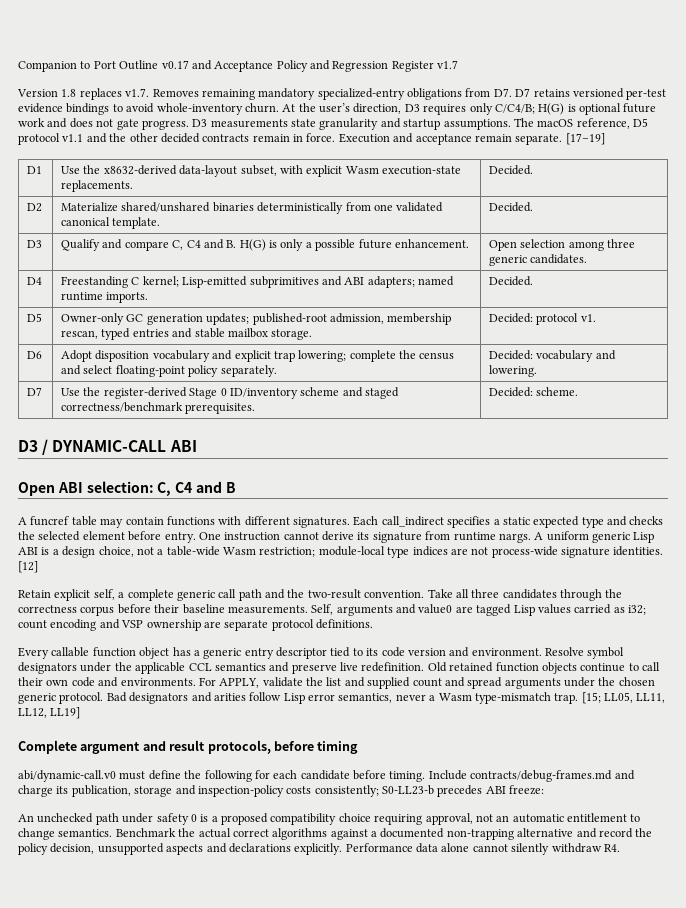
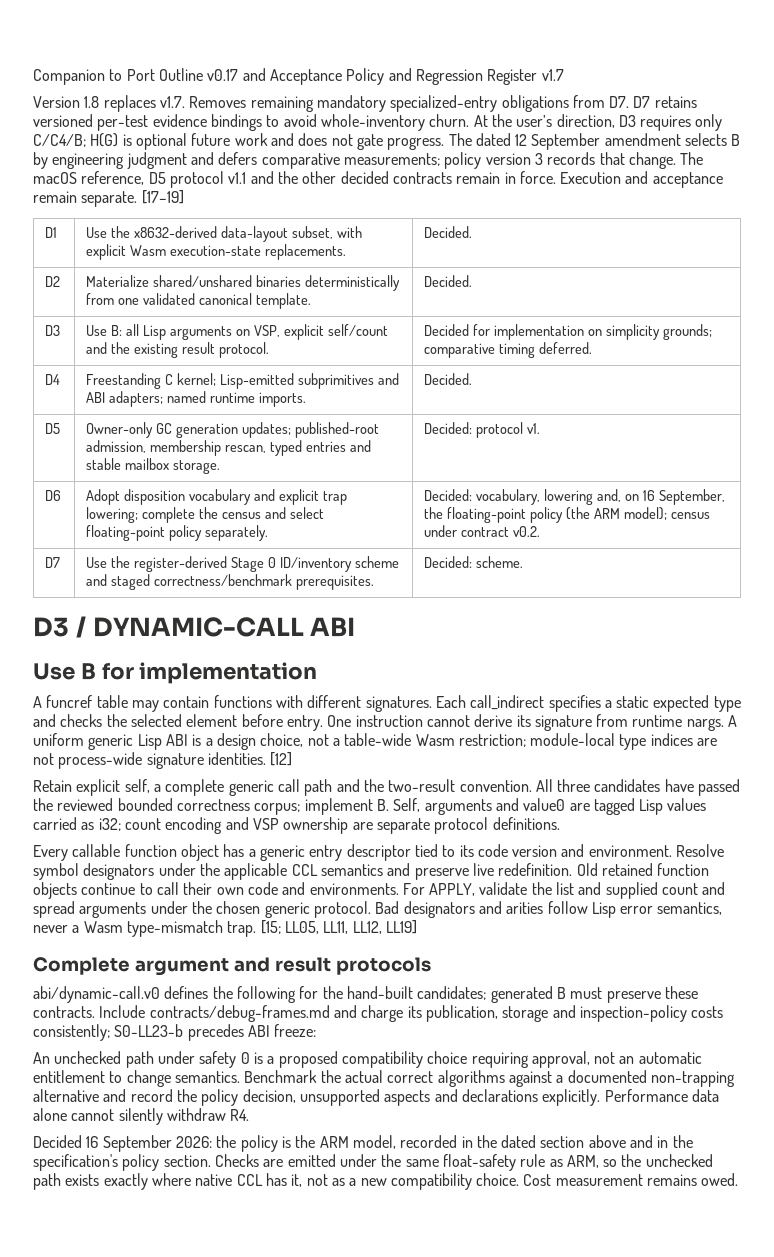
[192,118,511,130] D3 measurements state granularity and startup assumptions. -> [448,133,741,150] [33,152,676,169] The dated 12 September amendment selects B by engineering judgment and defers comparative measurements; policy version 3 records that change.
[61,239,469,251] [489,239,636,251] [489,254,588,266] Qualify and compare C, C4 and B. H(G) is only a possible future enhancement. | Open selection among three generic candidates. -> [86,324,388,340] [86,342,270,358] [424,324,713,340] [424,342,593,358] Use B: all Lisp arguments on VSP, explicit self/count and the existing result protocol. | Decided for implementation on simplicity grounds; comparative timing deferred.
[536,350,616,362] [489,365,538,377] vocabulary and lowering. -> [476,489,725,505] [424,507,710,523] [424,525,541,537] vocabulary, lowering and, on 16 September, the floating-point policy (the ARM model); census under contract v0.2.
[18,481,236,496] Open ABI selection: C, C4 and B -> [33,662,318,684] Use B for implementation
[427,589,623,601] [18,604,308,616] Take all three candidates through the correctness corpus before their baseline measurements. -> [535,779,741,796] [33,798,389,815] All three candidates have passed the reviewed bounded correctness corpus; implement B.
[207,740,359,754] protocols, before timing -> [335,957,431,975] protocols
[119,770,181,780] must define -> [164,986,209,999] defines
[273,770,426,782] each candidate before timing. -> [322,986,698,1003] [33,1006,95,1018] the hand-built candidates; generated B must preserve these contracts.
(620, 848) none -> [33,1135,693,1152] [33,1154,713,1171] [33,1173,739,1190] // Decided 16 September 2026: the policy is the ARM model, recorded in the dated section above and in the specification's policy section. Checks are emitted under the same float-safety rule as ARM, so the unchecked path exists exactly where native CCL has it, not as a new compatibility choice. Cost measurement remains owed.

